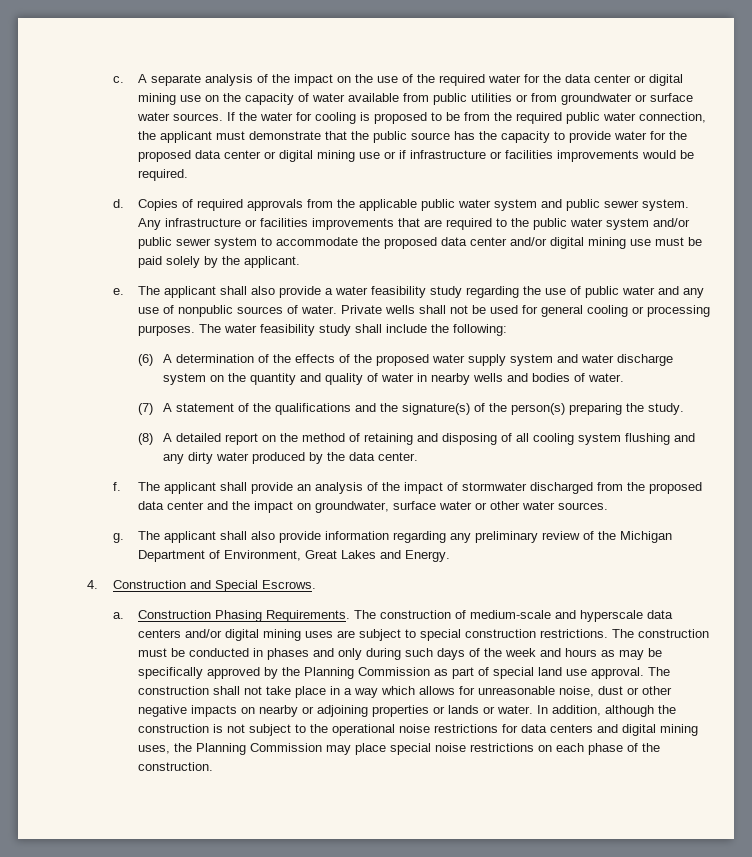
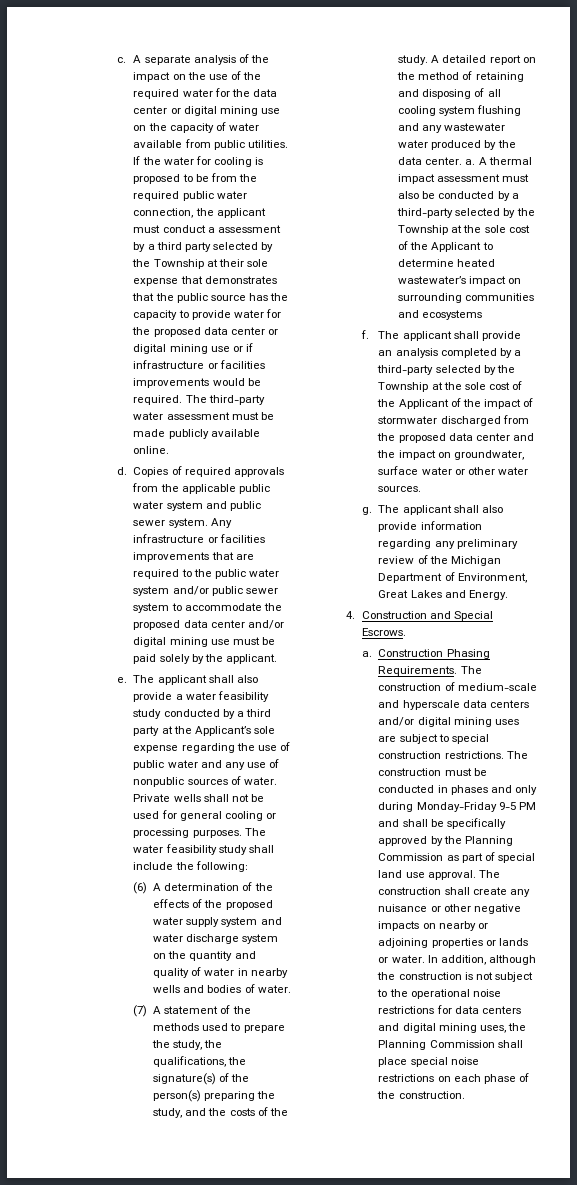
[470,93,693,105] [136,112,223,121] utilities or from groundwater or surface water sources. -> [247,140,288,148] utilities.
[248,131,321,140] demonstrate -> [162,225,281,233] [133,242,273,252] [132,259,268,269] [133,276,277,286] conduct a assessment by a third party selected by the Township at their sole expense that demonstrates
(188, 175) none -> [185,395,265,405] [133,412,274,420] [133,429,260,439] [133,446,170,454] The third-party water assessment must be made publicly available online.
(462, 292) none -> [163,709,271,719] [133,726,275,736] [133,745,179,753] conducted by a third party at the Applicant’s sole expense
[275,403,377,415] qualifications and -> [153,1023,285,1033] [152,1040,223,1050] [153,1056,227,1067] methods used to prepare the study, the qualifications,
(645, 407) none -> [153,1107,288,1118] study, and the costs of the
[137,433,153,445] // (8) -> (429, 60) none
[188,452,214,464] dirty -> [444,123,506,131] wastewater
(419, 456) none -> [465,157,532,165] [398,174,530,184] [398,191,519,201] [397,208,535,218] [398,225,530,235] [398,241,493,252] [398,259,496,267] [398,276,522,286] [398,293,535,303] [398,310,483,320] a. A thermal impact assessment must also be conducted by a third-party selected by the Township at the sole cost of the Applicant to determine heated wastewater’s impact on surrounding communities and ecosystems
(363, 488) none -> [440,348,521,358] [377,365,515,375] [378,381,522,392] [377,399,449,409] completed by a third-party selected by the Township at the sole cost of the Applicant
[404,648,644,660] such days of the week and hours as may -> [416,802,536,812] [378,819,428,827] Monday-Friday 9-5 PM and shall
[243,686,623,698] not take place in a way which allows for unreasonable noise, dust -> [472,887,530,897] [378,904,428,912] create any nuisance
[325,745,351,755] may -> [497,1040,523,1048] shall

